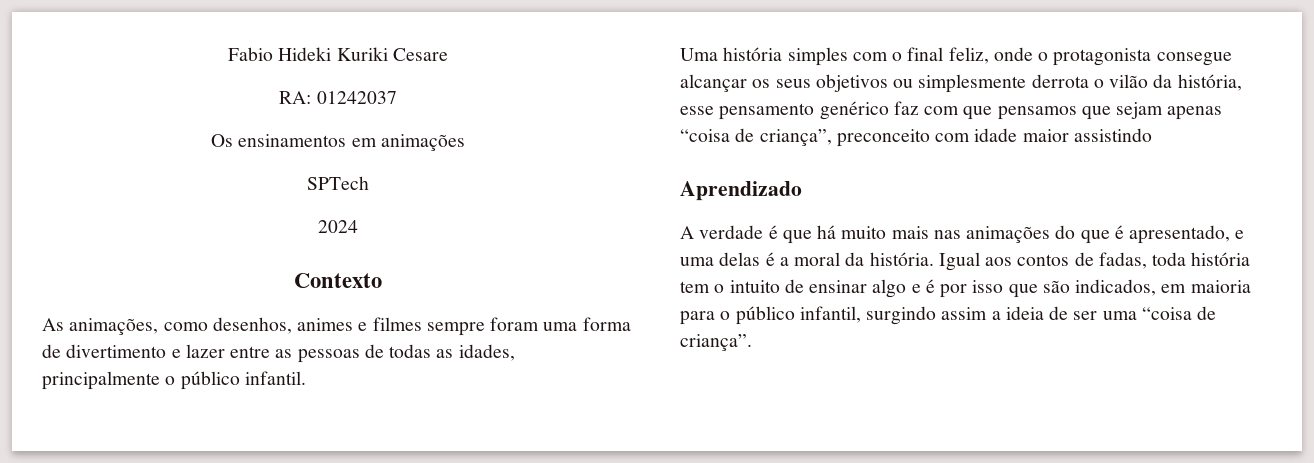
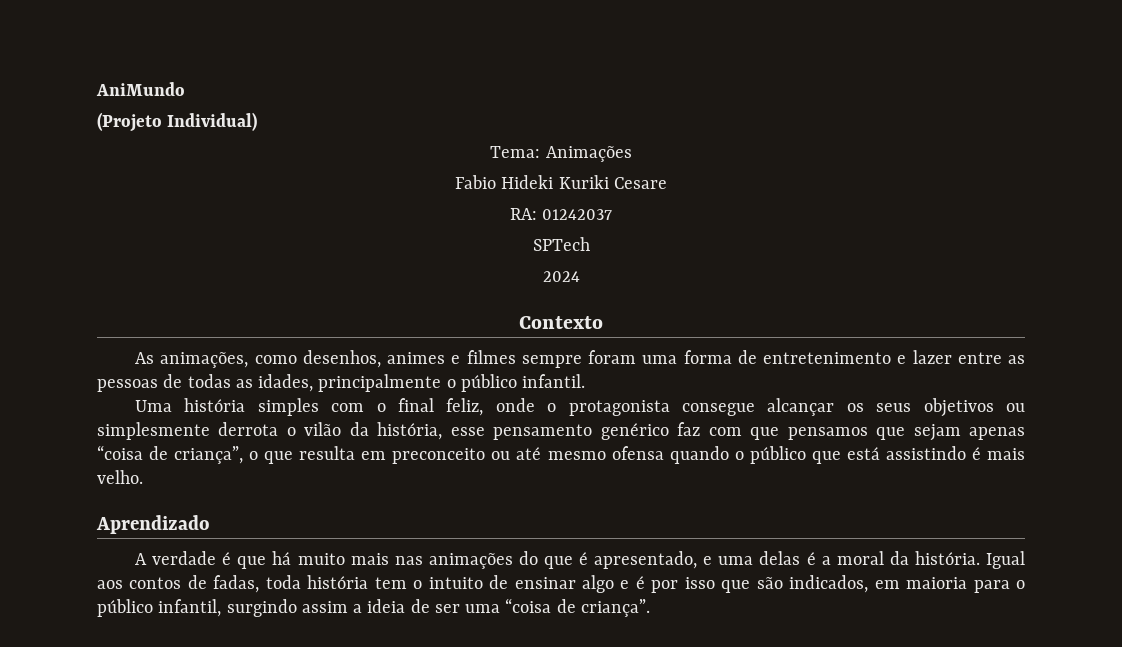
(228, 54) none -> [96,82,185,96] [97,112,258,132] [490,146,632,162] AniMundo // (Projeto Individual) // Tema: Animações //
[211,134,465,151] // Os ensinamentos em animações -> (613, 214) none
[66,344,167,358] divertimento -> [763,352,892,364] entretenimento
[836,128,1152,147] preconceito com idade maior assistindo -> [249,446,1026,464] [97,470,143,484] o que resulta em preconceito ou até mesmo ofensa quando o público que está assistindo é mais velho.

